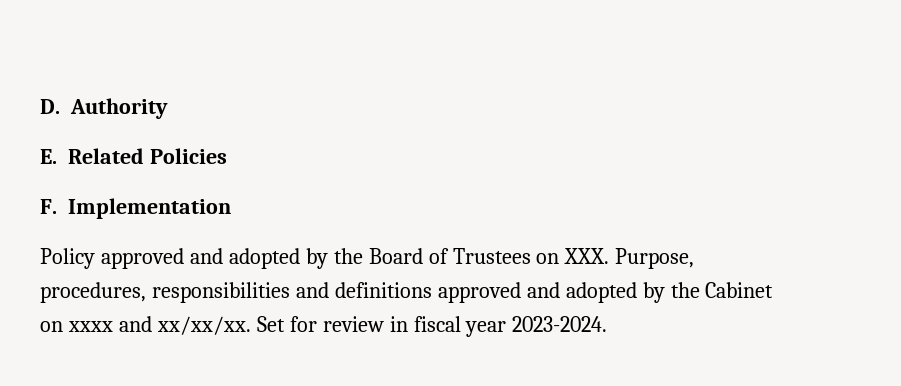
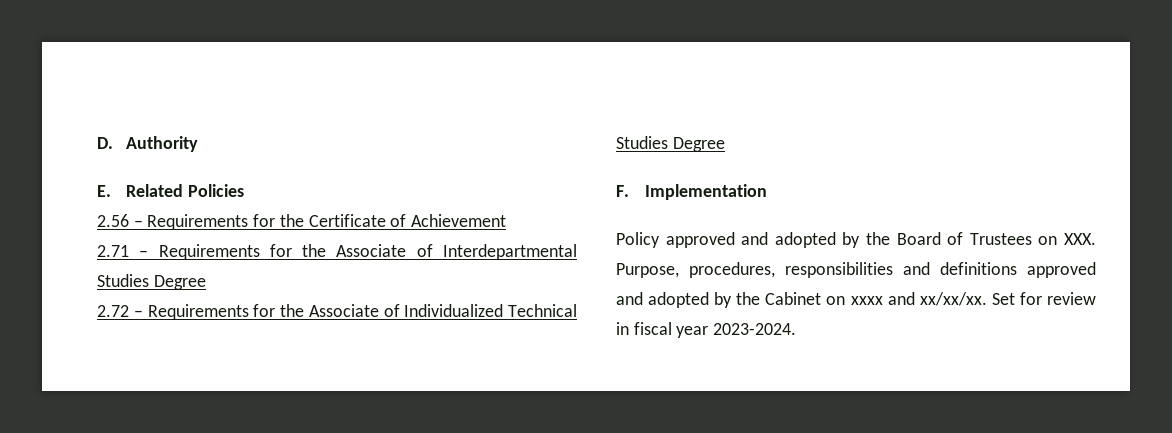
(227, 156) none -> [97,214,507,230] [97,244,577,260] [97,274,206,290] [97,304,577,320] [616,136,725,152] // 2.56 – Requirements for the Certificate of Achievement // 2.71 – Requirements for the Associate of Interdepartmental Studies Degree // 2.72 – Requirements for the Associate of Individualized Technical Studies Degree

